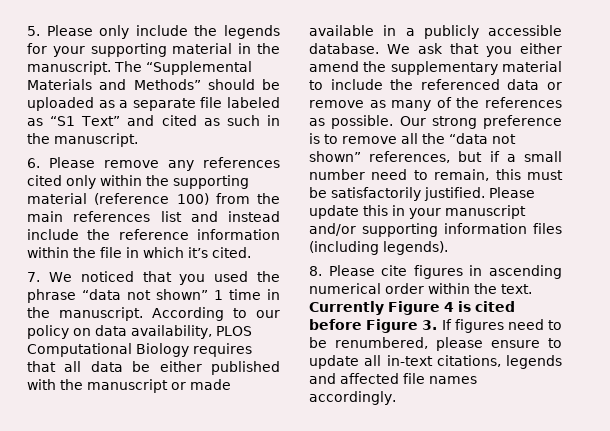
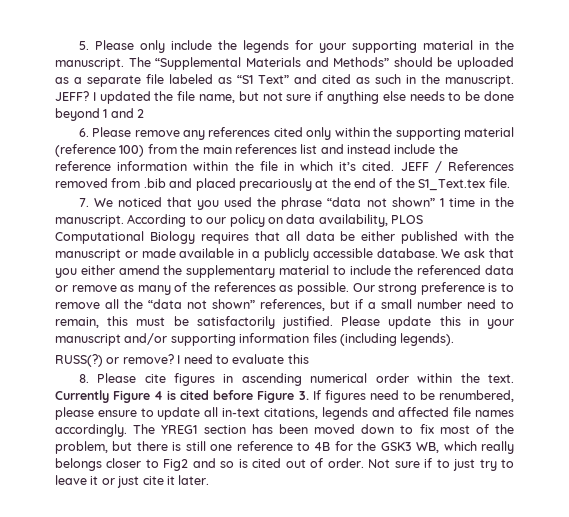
(138, 140) none -> [55,91,515,104] [55,108,145,121] JEFF? I updated the file name, but not sure if anything else needs to be done beyond 1 and 2
(251, 252) none -> [400,161,514,173] [55,178,510,191] JEFF / References removed from .bib and placed precariously at the end of the S1_Text.tex file.
(448, 248) none -> [55,354,309,367] // RUSS(?) or remove? I need to evaluate this
(396, 398) none -> [133,424,515,434] [55,441,514,454] [55,458,515,471] [55,475,210,488] The YREG1 section has been moved down to fix most of the problem, but there is still one reference to 4B for the GSK3 WB, which really belongs closer to Fig2 and so is cited out of order. Not sure if to just try to leave it or just cite it later.

